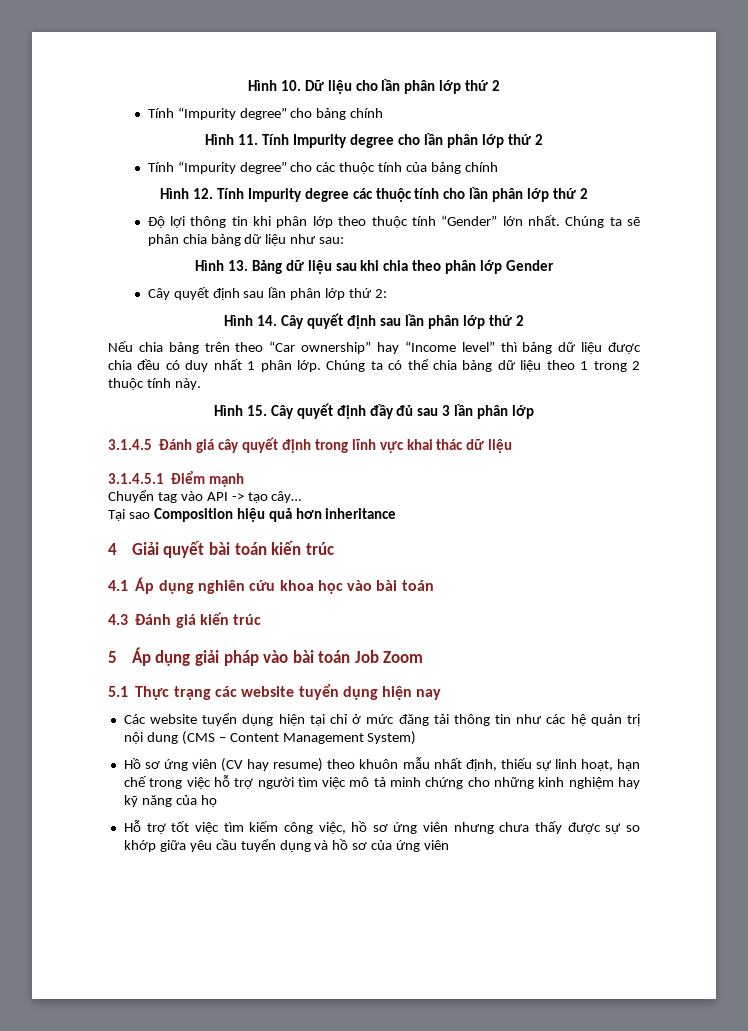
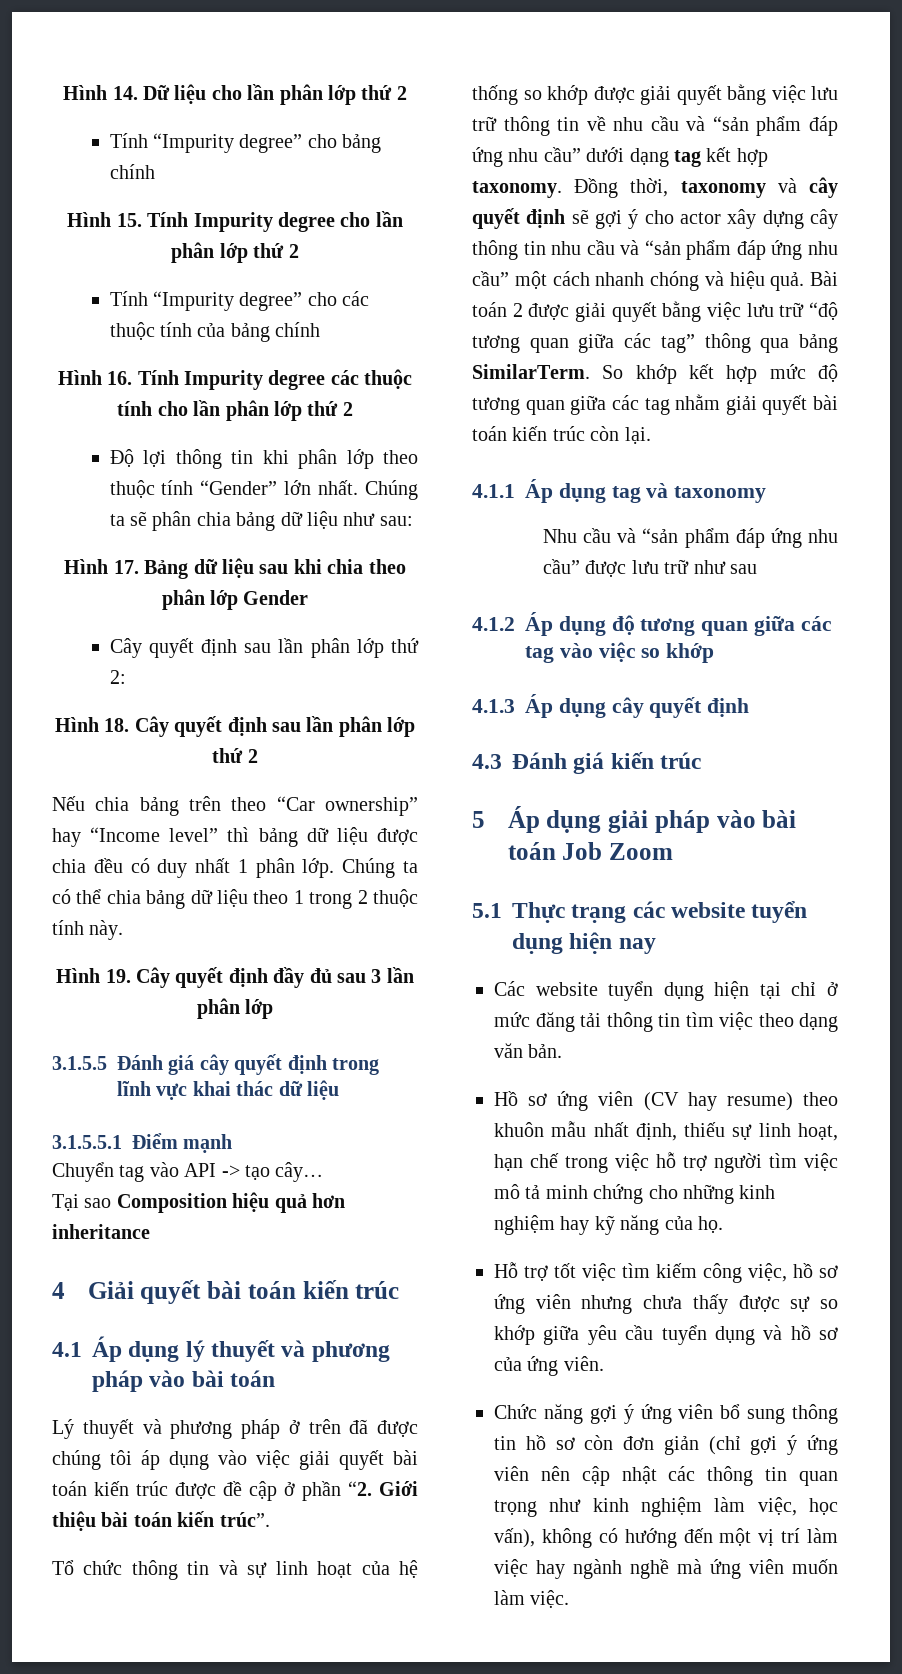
[247,80,301,91] Hình 10. -> [63,85,138,100] Hình 14.
[238,134,259,145] 11. -> [116,213,142,227] 15.
[192,188,213,199] 12. -> [107,371,133,385] 16.
[227,260,248,271] 13. -> [113,560,139,574] 17.
[257,315,278,326] 14. -> [104,718,130,732] 18.
[246,405,267,416] 15. -> [105,969,131,983] 19.
[108,439,152,450] 3.1.4.5 -> [52,1056,107,1070] 3.1.5.5
[108,473,164,484] 3.1.4.5.1 -> [52,1135,122,1149] 3.1.5.5.1
[197,580,434,594] nghiên cứu khoa học vào bài toán -> [185,1340,390,1362] [92,1370,276,1392] [52,1419,418,1439] [52,1450,418,1470] [52,1481,418,1501] [52,1511,270,1531] [52,1560,419,1580] [472,84,838,105] [472,116,838,136] [472,147,768,167] [472,177,838,198] [472,208,838,229] [472,240,838,260] [472,271,838,291] [472,301,838,322] [472,333,838,353] [472,364,838,384] [472,394,838,415] [472,426,651,444] [472,479,767,503] [543,528,838,548] [543,559,758,577] [472,612,832,636] [525,642,715,663] [472,694,750,718] lý thuyết và phương pháp vào bài toán // Lý thuyết và phương pháp ở trên đã được chúng tôi áp dụng vào việc giải quyết bài toán kiến trúc được đề cập ở phần “2. Giới thiệu bài toán kiến trúc”. // Tổ chức thông tin và sự linh hoạt của hệ thống so khớp được giải quyết bằng việc lưu trữ thông tin về nhu cầu và “sản phẩm đáp ứng nhu cầu” dưới dạng tag kết hợp taxonomy. Đồng thời, taxonomy và cây quyết định sẽ gợi ý cho actor xây dựng cây thông tin nhu cầu và “sản phẩm đáp ứng nhu cầu” một cách nhanh chóng và hiệu quả. Bài toán 2 được giải quyết bằng việc lưu trữ “độ tương quan giữa các tag” thông qua bảng SimilarTerm. So khớp kết hợp mức độ tương quan giữa các tag nhằm giải quyết bài toán kiến trúc còn lại. // 4.1.1 Áp dụng tag và taxonomy // Nhu cầu và “sản phẩm đáp ứng nhu cầu” được lưu trữ như sau // 4.1.2 Áp dụng độ tương quan giữa các tag vào việc so khớp // 4.1.3 Áp dụng cây quyết định
[516,714,641,726] [123,731,417,745] như các hệ quản trị nội dung (CMS – Content Management System) -> [685,1012,838,1032] [494,1043,563,1058] tìm việc theo dạng văn bản.
[200,795,217,807] họ -> [698,1216,723,1233] họ.
[424,840,450,850] viên -> [563,1356,604,1371] [494,1404,838,1424] [494,1435,838,1455] [494,1466,838,1486] [494,1497,838,1517] [494,1528,838,1548] [494,1559,838,1579] [494,1590,570,1608] viên. // Chức năng gợi ý ứng viên bổ sung thông tin hồ sơ còn đơn giản (chỉ gợi ý ứng viên nên cập nhật các thông tin quan trọng như kinh nghiệm làm việc, học vấn), không có hướng đến một vị trí làm việc hay ngành nghề mà ứng viên muốn làm việc.

